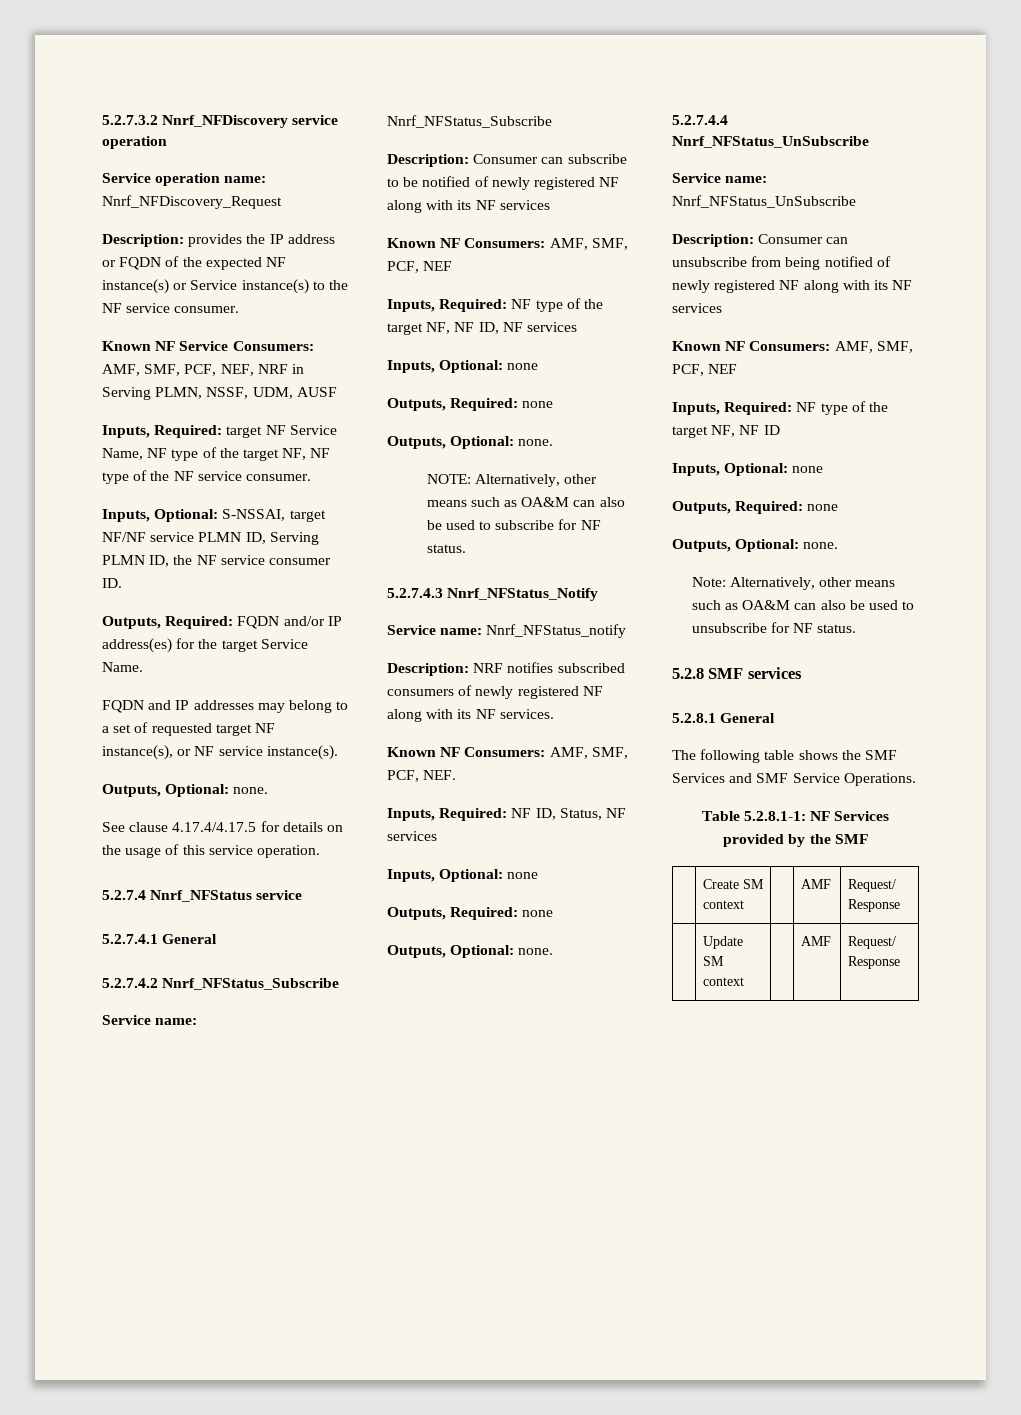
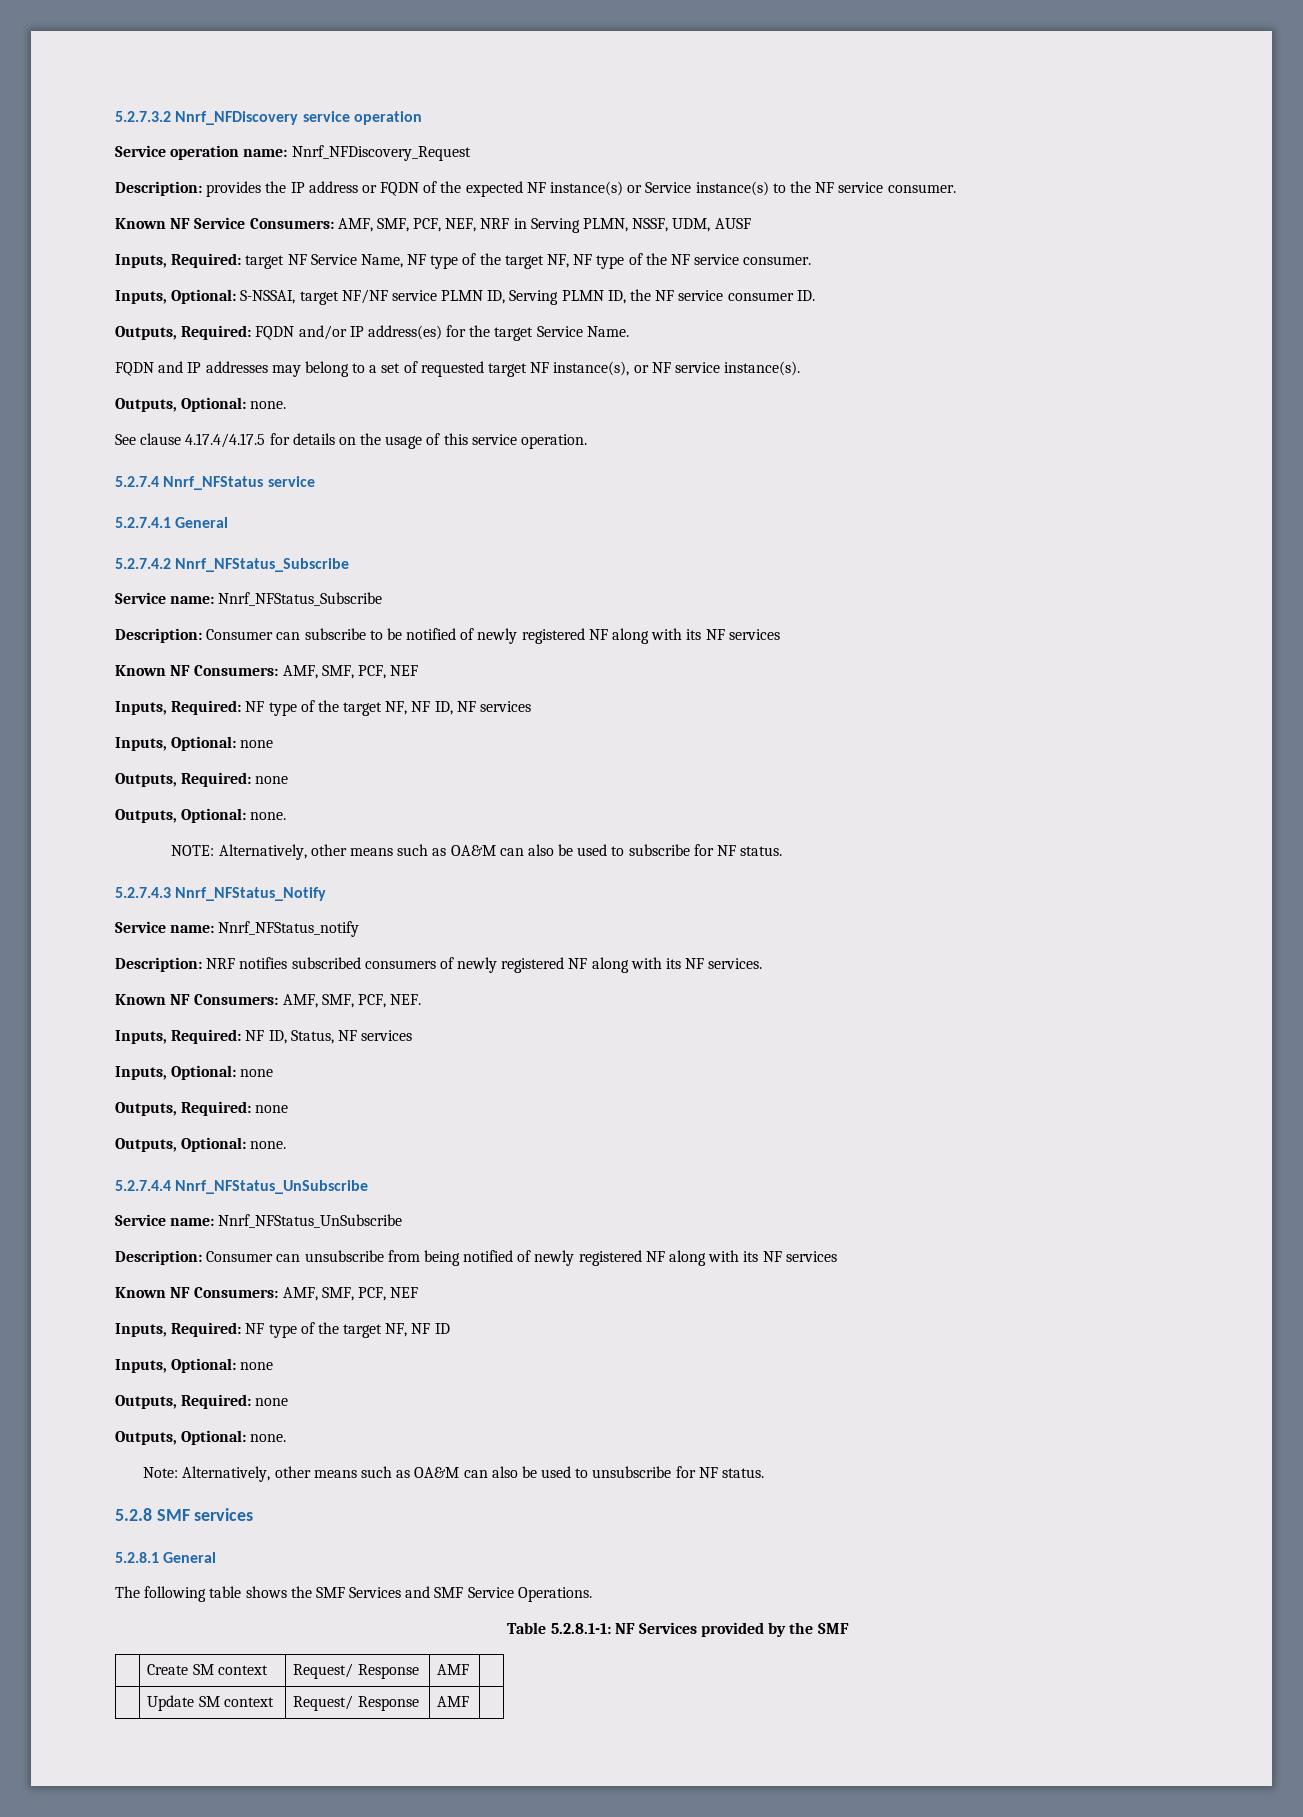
[800,879,831,889] [847,879,896,892] [847,899,900,912] | AMF | Request/ Response -> [293,1663,419,1679] [437,1664,470,1675] Request/ Response | AMF |
[800,936,831,946] [847,936,896,949] [847,956,900,969] | AMF | Request/ Response -> [293,1695,419,1711] [437,1696,470,1707] Request/ Response | AMF |

